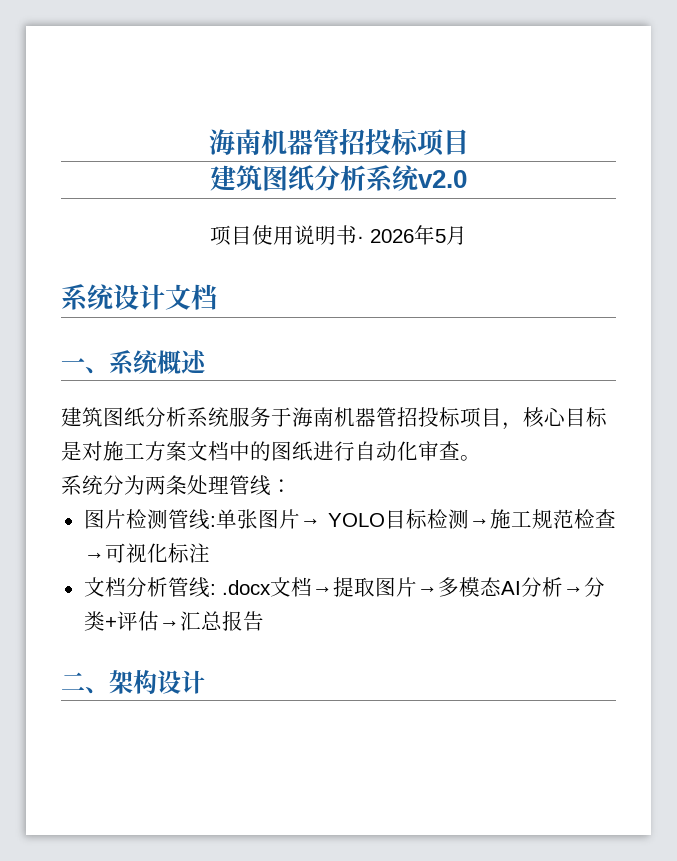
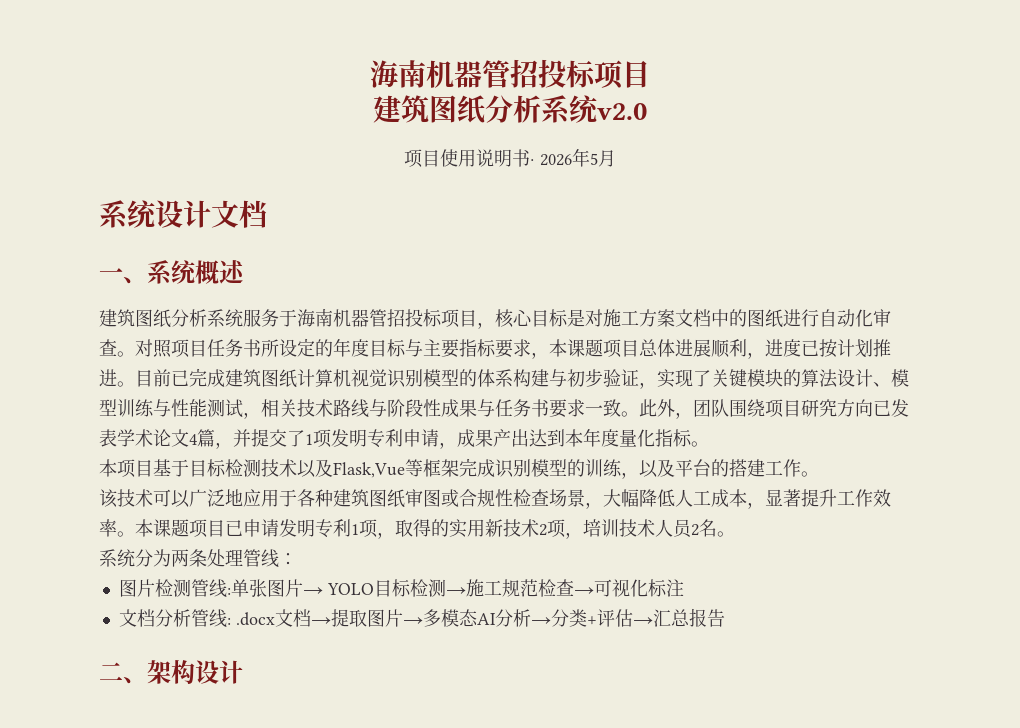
(481, 458) none -> [135,338,891,359] [99,368,909,389] [99,399,909,419] [99,428,709,449] [99,458,819,479] [99,489,891,509] [99,519,735,539] 对照项目任务书所设定的年度目标与主要指标要求，本课题项目总体进展顺利，进度已按计划推进。目前已完成建筑图纸计算机视觉识别模型的体系构建与初步验证，实现了关键模块的算法设计、模型训练与性能测试，相关技术路线与阶段性成果与任务书要求一致。此外，团队围绕项目研究方向已发表学术论文4篇，并提交了1项发明专利申请，成果产出达到本年度量化指标。 // 本项目基于目标检测技术以及Flask,Vue等框架完成识别模型的训练，以及平台的搭建工作。 // 该技术可以广泛地应用于各种建筑图纸审图或合规性检查场景，大幅降低人工成本，显著提升工作效率。本课题项目已申请发明专利1项，取得的实用新技术2项，培训技术人员2名。

